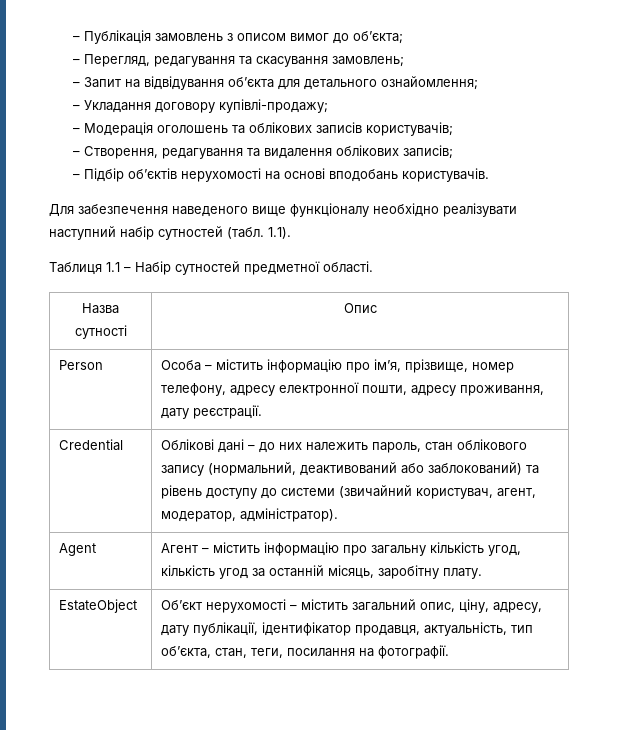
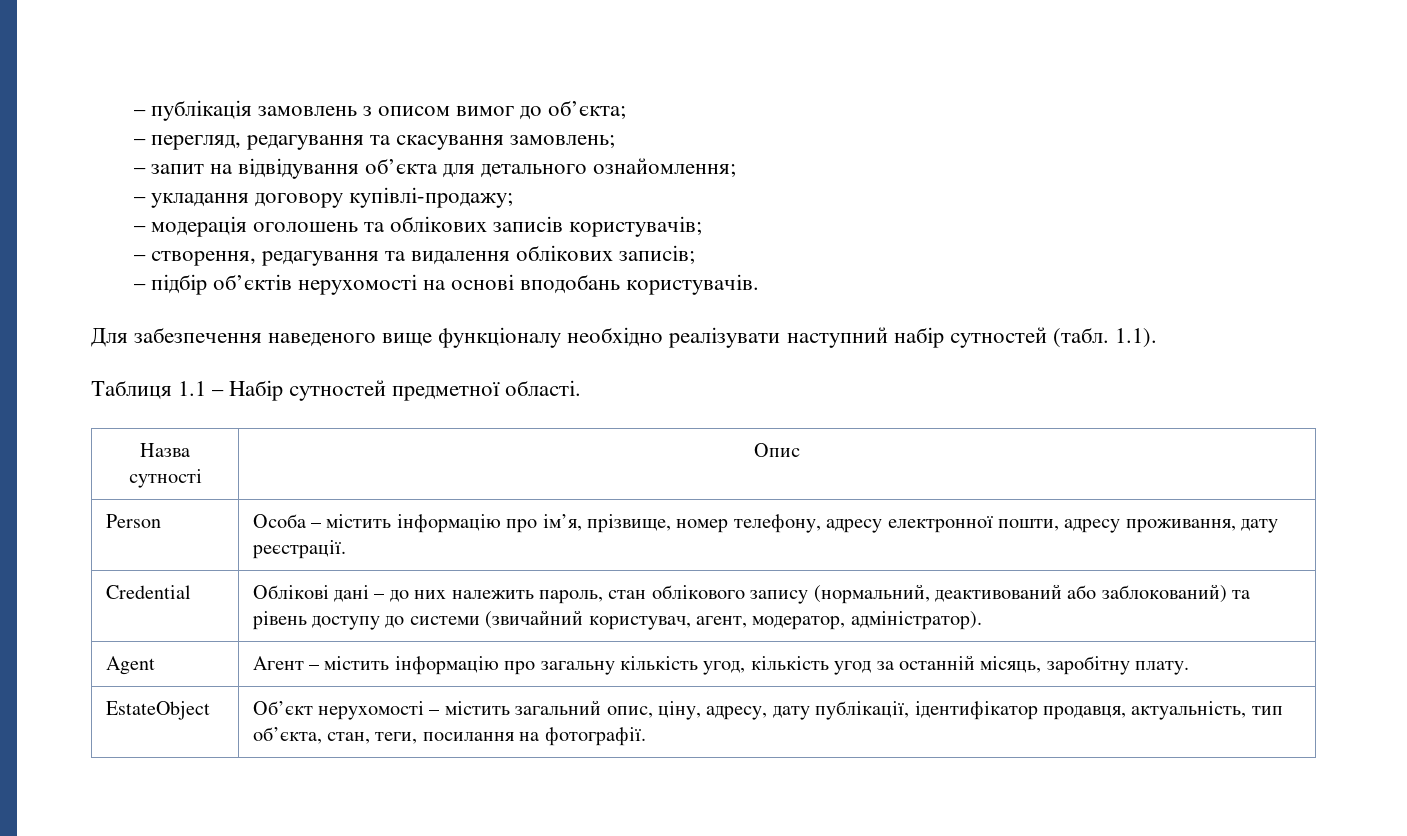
[73,30,152,44] – Публікація -> [133,100,252,121] – публікація
[84,54,151,67] Перегляд, -> [150,135,241,150] перегляд,
[84,77,122,88] Запит -> [150,164,204,174] запит
[84,100,152,113] Укладання -> [150,193,249,208] укладання
[84,122,154,136] Модерація -> [150,216,247,237] модерація
[84,146,159,159] Створення, -> [150,251,256,266] створення,
[84,168,125,182] Підбір -> [150,274,207,295] підбір

